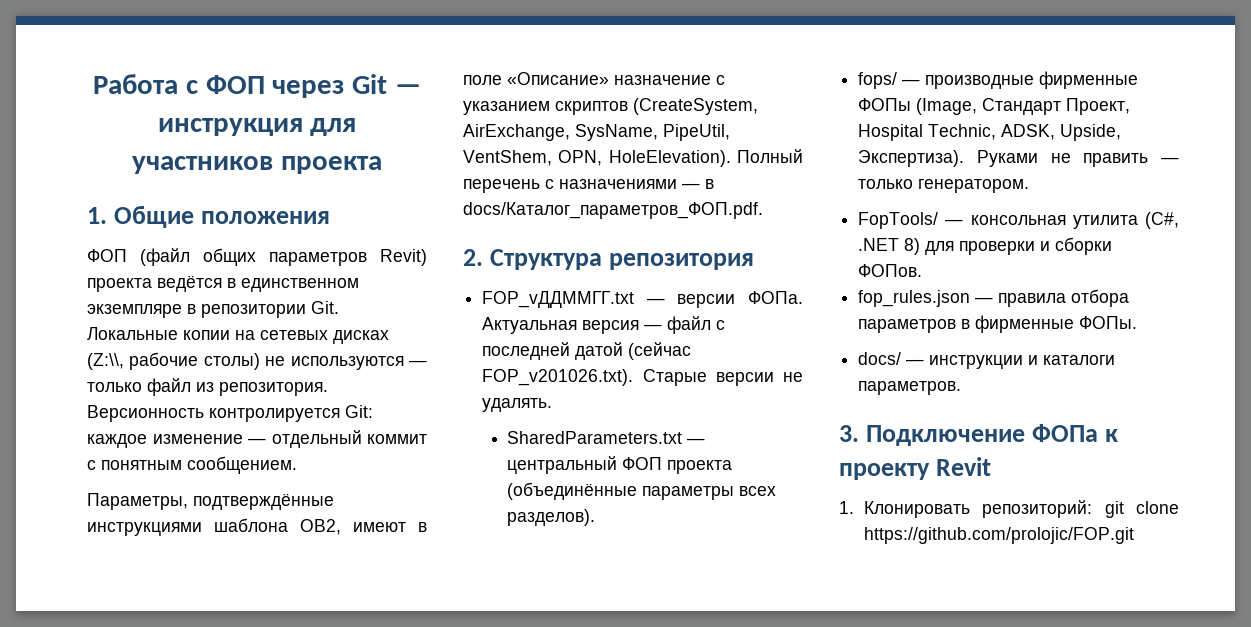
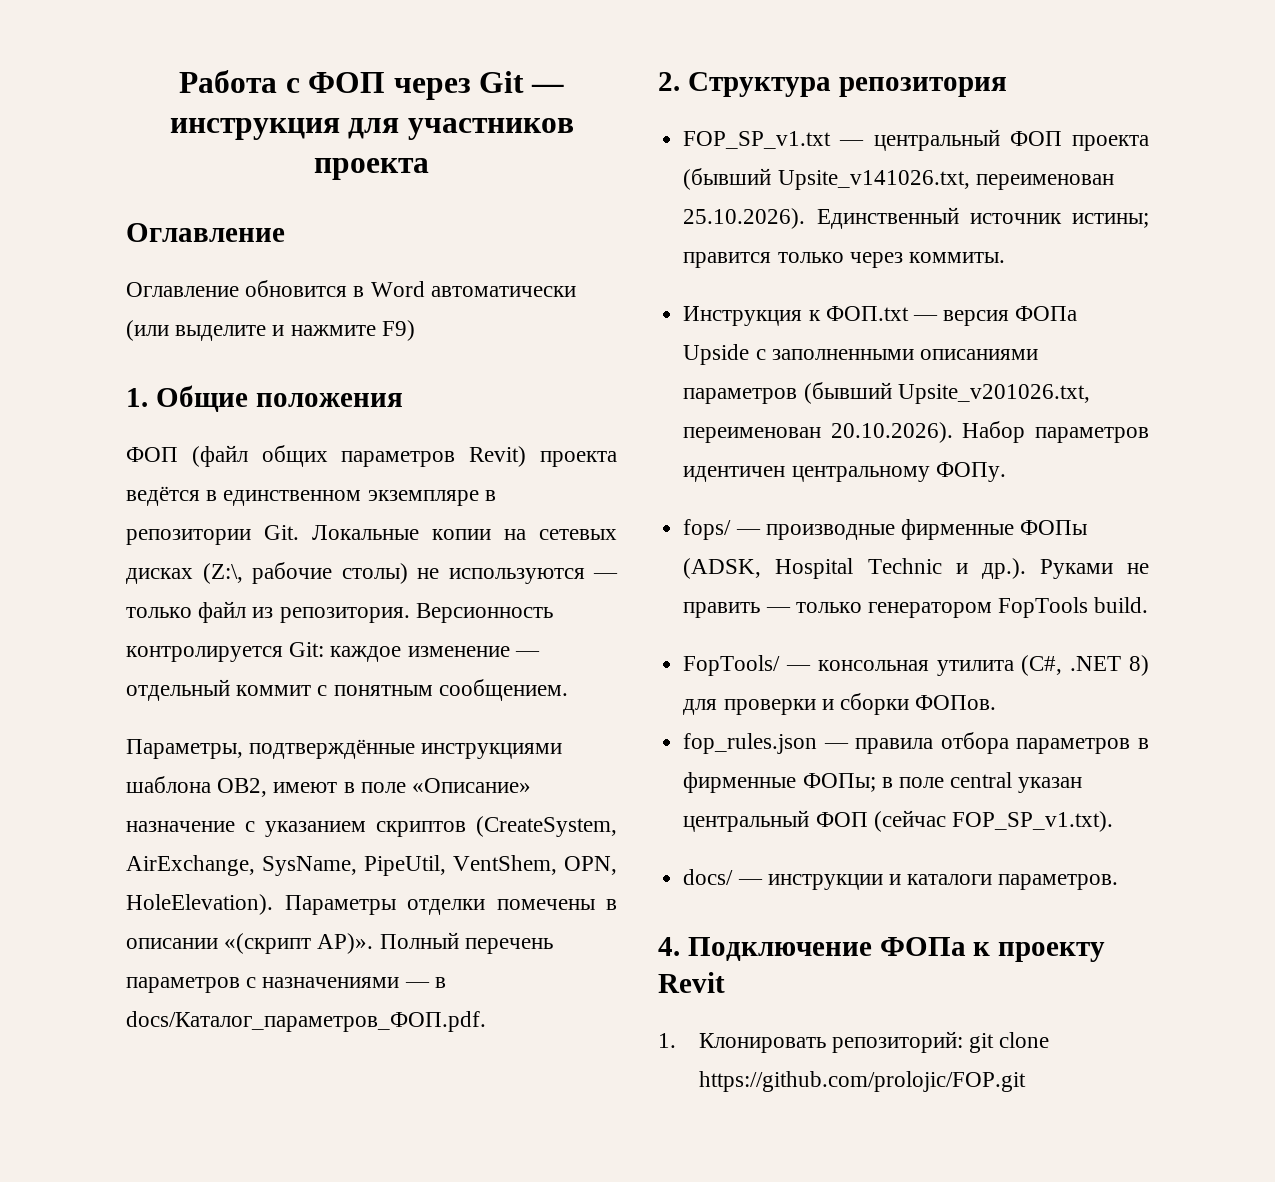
(382, 165) none -> [126,223,285,242] [126,280,576,297] [126,320,415,341] // Оглавление // Оглавление обновится в Word автоматически (или выделите и нажмите F9)
[87,353,124,370] (Z:\\, -> [202,563,243,584] (Z:\,
(731, 158) none -> [284,895,617,915] [126,933,374,954] Параметры отделки помечены в описании «(скрипт АР)».
(540, 186) none -> [126,977,240,993] параметров
[482,291,803,308] [482,316,726,334] [482,342,692,360] [482,369,803,386] [482,398,553,412] [507,431,706,444] [507,456,733,474] [507,482,777,500] [507,509,596,526] FOP_vДДММГГ.txt — версии ФОПа. Актуальная версия — файл с последней датой (сейчас FOP_v201026.txt). Старые версии не удалять. // SharedParameters.txt — центральный ФОП проекта (объединённые параметры всех разделов). -> [683,129,1149,151] [683,168,1114,190] [683,207,1149,229] [683,252,1005,268] [683,306,1078,326] [683,344,1038,365] [683,382,1090,404] [683,421,1149,443] [683,462,1006,482] FOP_SP_v1.txt — центральный ФОП проекта (бывший Upsite_v141026.txt, переименован 25.10.2026). Единственный источник истины; правится только через коммиты. // Инструкция к ФОП.txt — версия ФОПа Upside с заполненными описаниями параметров (бывший Upsite_v201026.txt, переименован 20.10.2026). Набор параметров идентичен центральному ФОПу.
[916,98,1131,115] [858,124,1122,141] [858,150,965,167] (Image, Стандарт Проект, Hospital Technic, ADSK, Upside, Экспертиза). -> [683,558,1026,579] (ADSK, Hospital Technic и др.).
[918,179,1030,193] генератором. -> [867,597,1149,618] генератором FopTools build.
[1079,316,1138,329] ФОПы. -> [802,772,1083,793] [683,810,1113,832] ФОПы; в поле central указан центральный ФОП (сейчас FOP_SP_v1.txt).
[839,425,859,442] 3. -> [658,937,680,956] 4.

